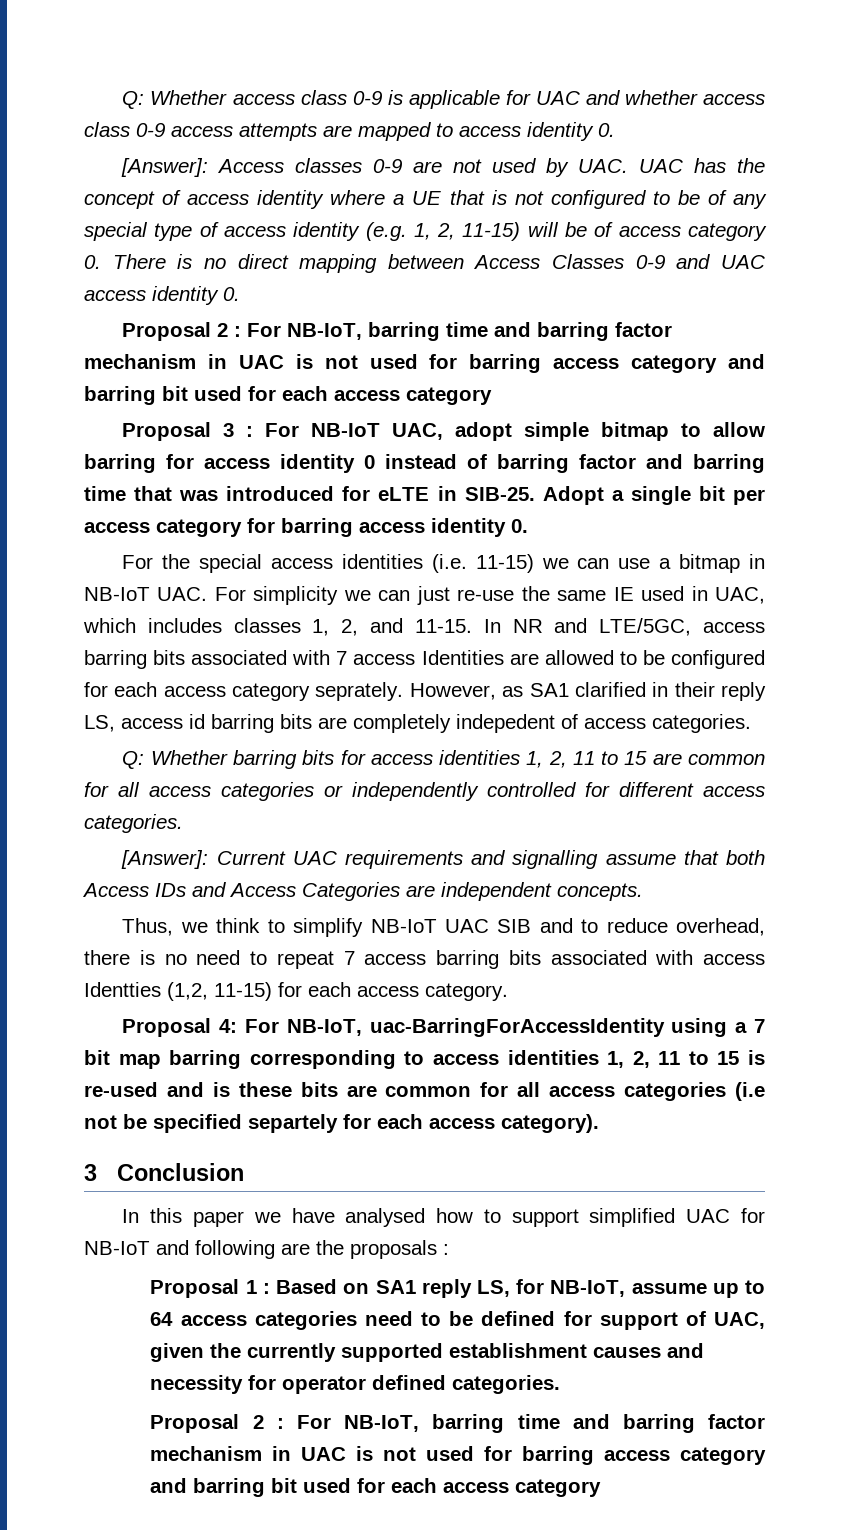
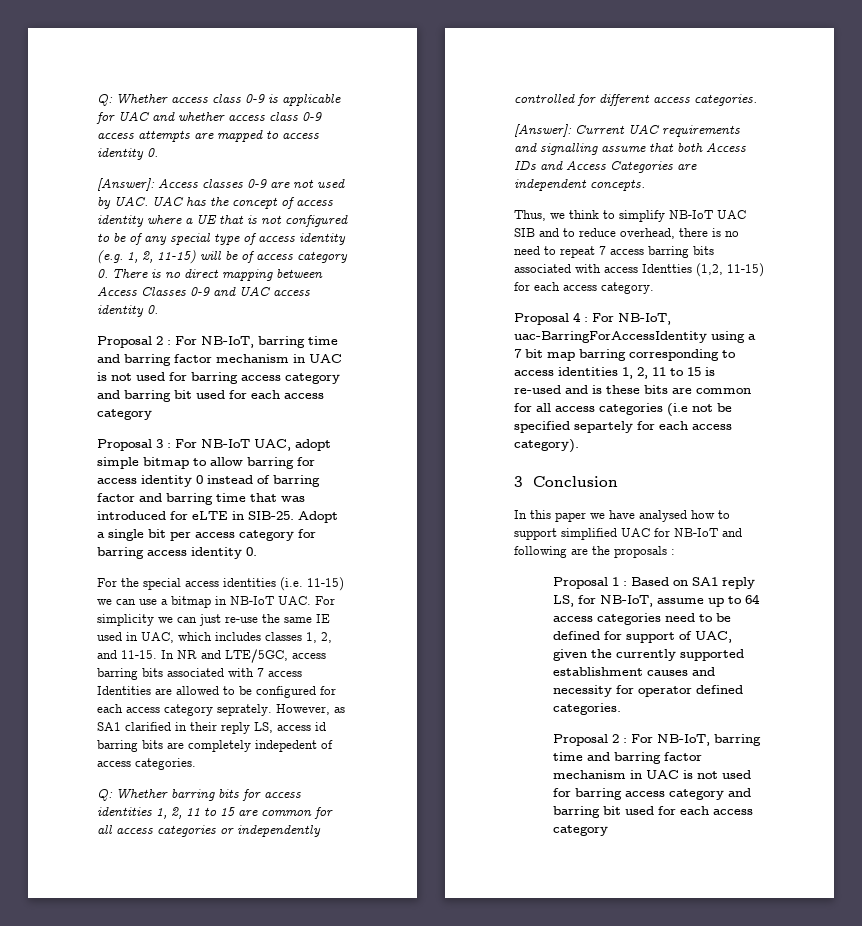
[219,1019,238,1033] 4: -> [573,312,588,322] 4 :

